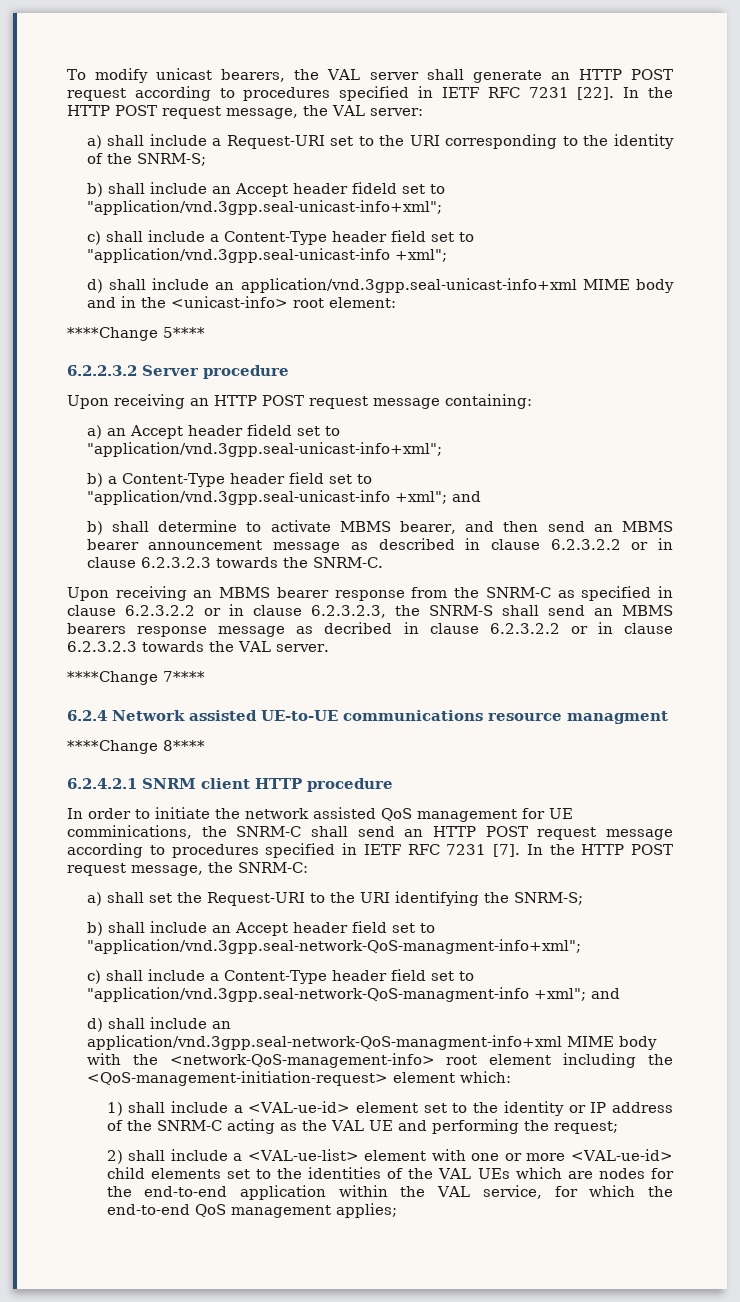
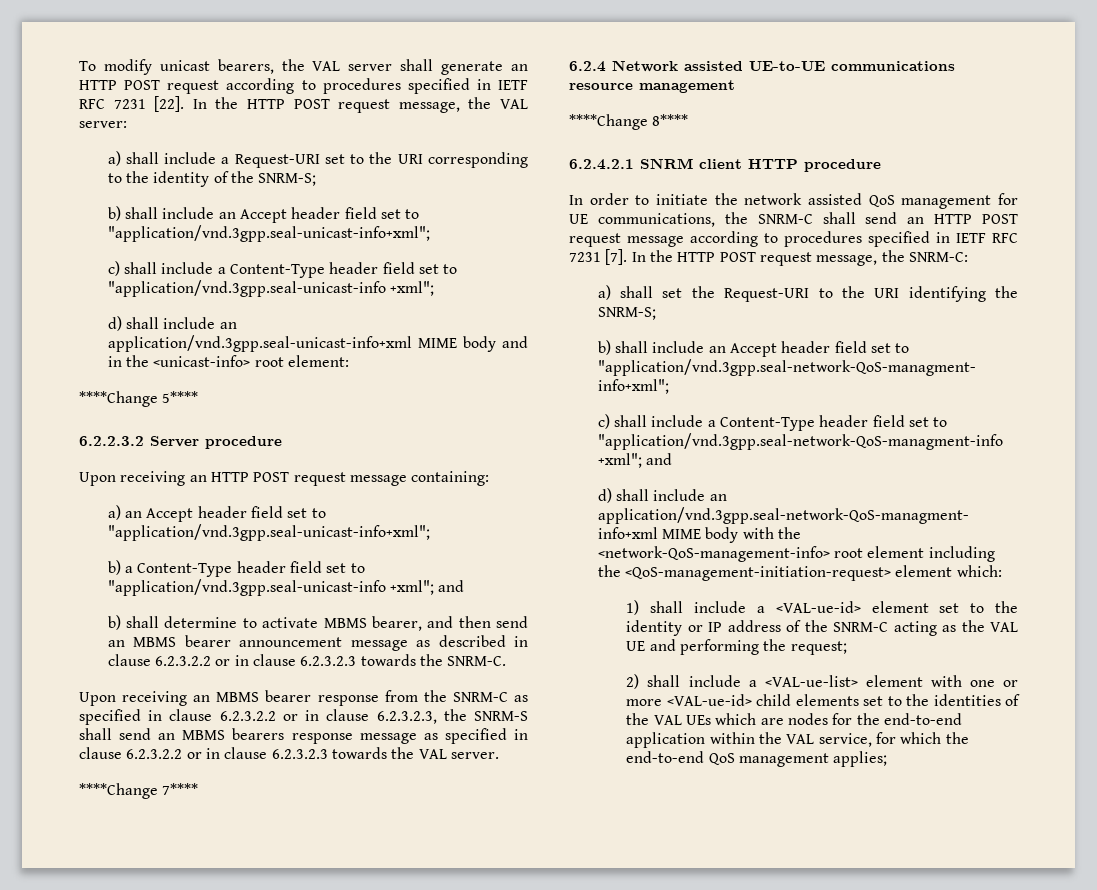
[351,182,397,194] fideld -> [344,207,377,219] field
[246,424,292,436] fideld -> [250,506,283,518] field
[324,622,393,634] decribed -> [444,728,507,744] specified
[567,711,668,724] managment -> [639,80,735,93] management
[67,825,192,839] comminications, -> [597,213,715,227] communications,

